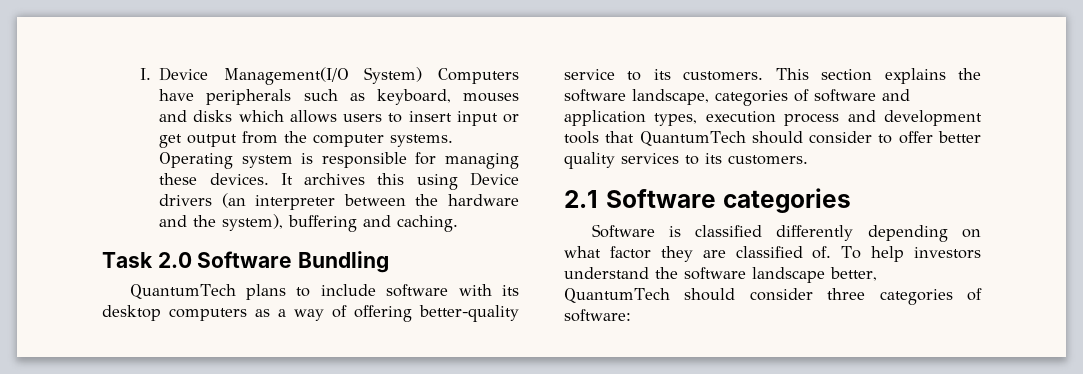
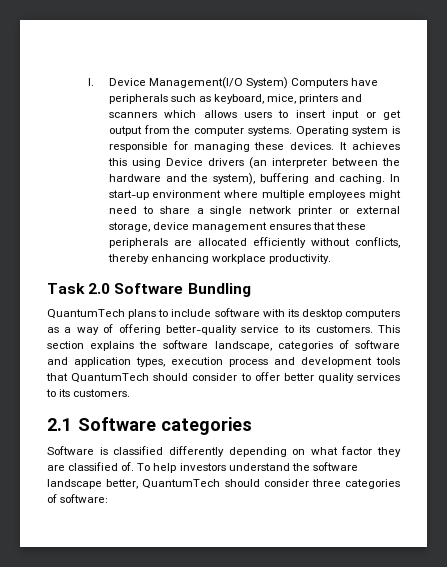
[463,93,519,102] [159,110,233,122] mouses and disks -> [267,94,363,104] [108,112,157,118] mice, printers and scanners
[304,173,366,185] archives -> [351,142,400,150] achieves
(459, 223) none -> [389,174,400,182] [108,190,401,200] [108,206,400,216] [108,222,367,232] [108,237,400,248] [107,254,332,264] In start-up environment where multiple employees might need to share a single network printer or external storage, device management ensures that these peripherals are allocated efficiently without conflicts, thereby enhancing workplace productivity.

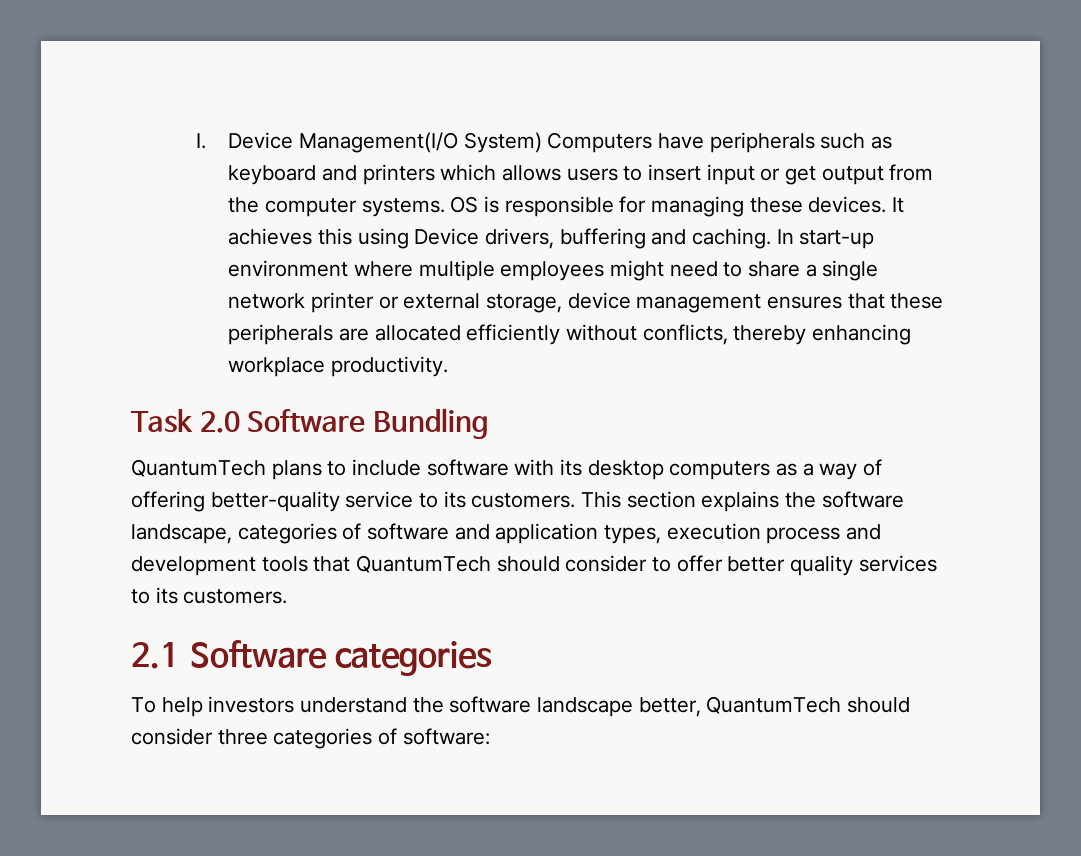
[214,94,363,104] [108,112,157,118] keyboard, mice, printers and scanners -> [228,164,435,185] keyboard and printers
[295,126,389,136] Operating system -> [450,196,479,213] OS
[207,157,400,169] [108,173,256,185] drivers (an interpreter between the hardware and the system), -> [485,228,555,249] drivers,
[47,446,401,457] [47,462,135,471] Software is classified differently depending on what factor they are classified of. -> (493, 658) none

